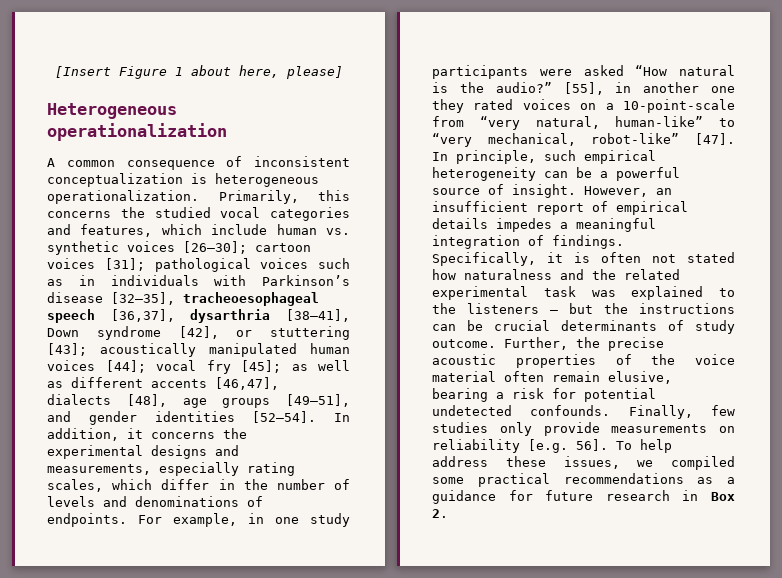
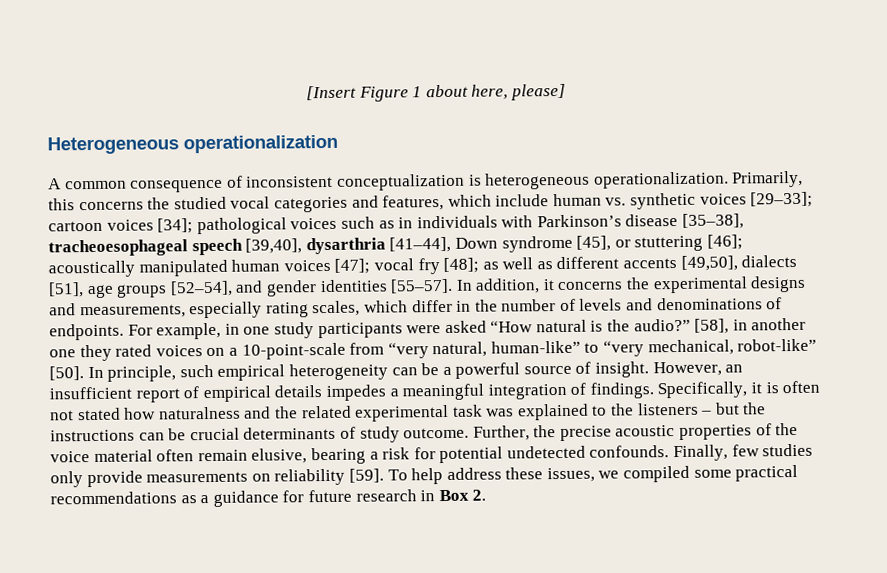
[183,241,247,254] [26–30]; -> [750,191,814,208] [29–33];
[104,258,145,271] [31]; -> [157,218,194,234] [34];
[111,292,175,305] [32–35], -> [682,213,745,229] [35–38],
[110,309,350,323] [36,37], dysarthria [38–41], -> [245,236,452,255] [39,40], dysarthria [41–44],
[178,326,219,339] [42], -> [576,235,612,251] [45],
[47,343,87,356] [43]; -> [706,234,743,250] [46];
[105,360,146,373] [44]; -> [334,258,371,274] [47];
[241,360,281,373] [45]; -> [443,257,480,273] [48];
[215,377,279,390] [47,394,167,407] [46,47], dialects [48], -> [680,254,798,271] [48,282,84,298] [49,50], dialects [51],
[286,394,350,407] [49–51], -> [169,280,233,297] [52–54],
[252,411,317,423] [52–54]. -> [390,278,454,294] [55–57].
[563,82,604,95] [55], -> [694,318,730,334] [58],
[695,133,735,145] [47]. -> [49,366,84,381] [50].
[528,439,608,453] [e.g. 56]. -> [348,468,384,483] [59].

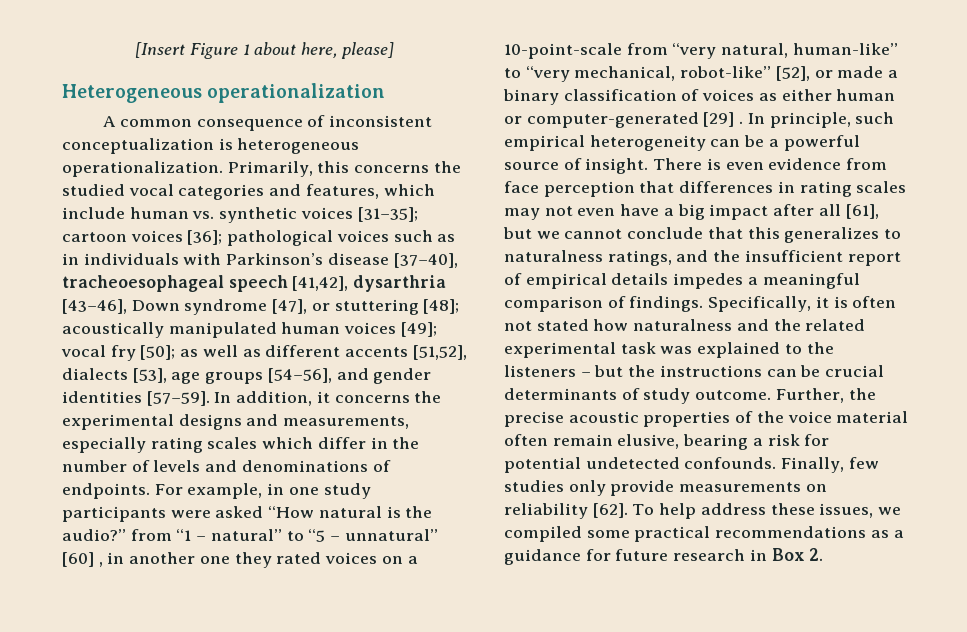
[750,191,814,208] [29–33]; -> [357,207,418,222] [31–35];
[157,218,194,234] [34]; -> [187,230,223,245] [36];
[682,213,745,229] [35–38], -> [393,253,458,268] [37–40],
[245,236,452,255] [39,40], dysarthria [41–44], -> [292,275,447,292] [62,299,127,314] [41,42], dysarthria [43–46],
[576,235,612,251] [45], -> [272,299,308,314] [47],
[706,234,743,250] [46]; -> [423,299,460,314] [48];
[334,258,371,274] [47]; -> [400,322,437,337] [49];
[443,257,480,273] [48]; -> [140,345,176,360] [50];
[680,254,798,271] [48,282,84,298] [49,50], dialects [51], -> [412,345,467,360] [62,368,167,383] [51,52], dialects [53],
[169,280,233,297] [52–54], -> [267,368,332,383] [54–56],
[390,278,454,294] [55–57]. -> [146,391,210,406] [57–59].
[312,300,361,317] scales, -> [207,437,258,449] scales
[694,318,730,334] [58], -> [130,529,438,542] [62,552,103,567] from “1 – natural” to “5 – unnatural” [60] ,
[49,366,84,381] [50]. -> [775,66,899,81] [503,89,896,105] [504,112,744,128] [52], or made a binary classification of voices as either human or computer-generated [29] .
[652,361,744,377] However, an -> [653,158,888,170] [504,181,907,197] [504,204,879,220] [503,227,902,243] [504,250,741,266] There is even evidence from face perception that differences in rating scales may not even have a big impact after all [61], but we cannot conclude that this generalizes to naturalness ratings, and the
[487,383,567,400] integration -> [504,296,603,312] comparison
[348,468,384,483] [59]. -> [592,503,628,518] [62].

